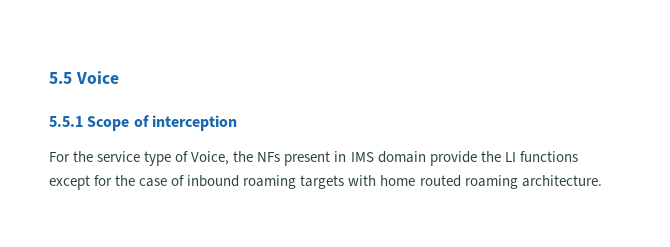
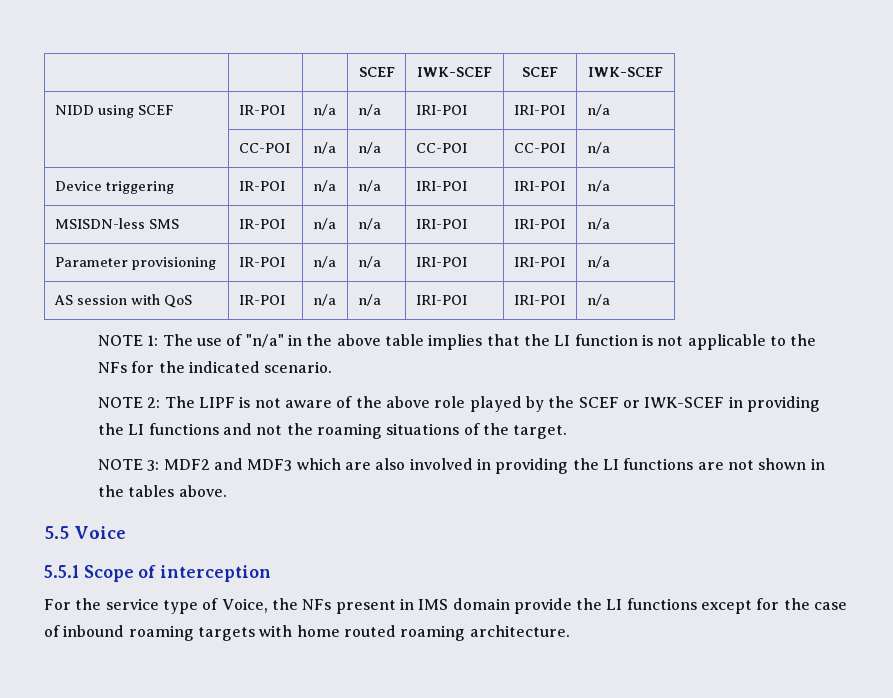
(49, 78) none -> [358,67,395,77] [417,67,492,77] [522,67,558,77] [588,67,663,77] [54,105,174,118] [238,105,285,115] [312,104,336,116] [357,104,381,116] [415,105,467,115] [513,105,565,115] [586,104,610,116] [238,143,290,153] [312,142,336,154] [357,142,381,154] [415,143,467,153] [513,143,565,153] [586,142,610,154] [54,181,174,194] [238,181,285,191] [312,180,336,192] [357,180,381,192] [415,181,467,191] [513,181,565,191] [586,180,610,192] [54,218,179,229] [238,219,285,229] [312,218,336,230] [357,218,381,230] [415,219,467,229] [513,219,565,229] [586,218,610,230] [54,257,216,270] [238,257,285,267] [312,256,336,268] [357,256,381,268] [415,257,467,267] [513,257,565,267] [586,256,610,268] [53,294,192,308] [238,295,285,305] [312,294,336,306] [357,294,381,306] [415,295,467,305] [513,295,565,305] [586,294,610,306] [98,334,817,350] [98,361,333,373] [98,396,820,412] [98,423,568,439] [98,458,825,474] [98,485,227,497] | | | SCEF | IWK-SCEF | SCEF | IWK-SCEF // NIDD using SCEF | IR-POI | n/a | n/a | IRI-POI | IRI-POI | n/a // | CC-POI | n/a | n/a | CC-POI | CC-POI | n/a // Device triggering | IR-POI | n/a | n/a | IRI-POI | IRI-POI | n/a // MSISDN-less SMS | IR-POI | n/a | n/a | IRI-POI | IRI-POI | n/a // Parameter provisioning | IR-POI | n/a | n/a | IRI-POI | IRI-POI | n/a // AS session with QoS | IR-POI | n/a | n/a | IRI-POI | IRI-POI | n/a // NOTE 1: The use of "n/a" in the above table implies that the LI function is not applicable to the NFs for the indicated scenario. // NOTE 2: The LIPF is not aware of the above role played by the SCEF or IWK-SCEF in providing the LI functions and not the roaming situations of the target. // NOTE 3: MDF2 and MDF3 which are also involved in providing the LI functions are not shown in the tables above. //

